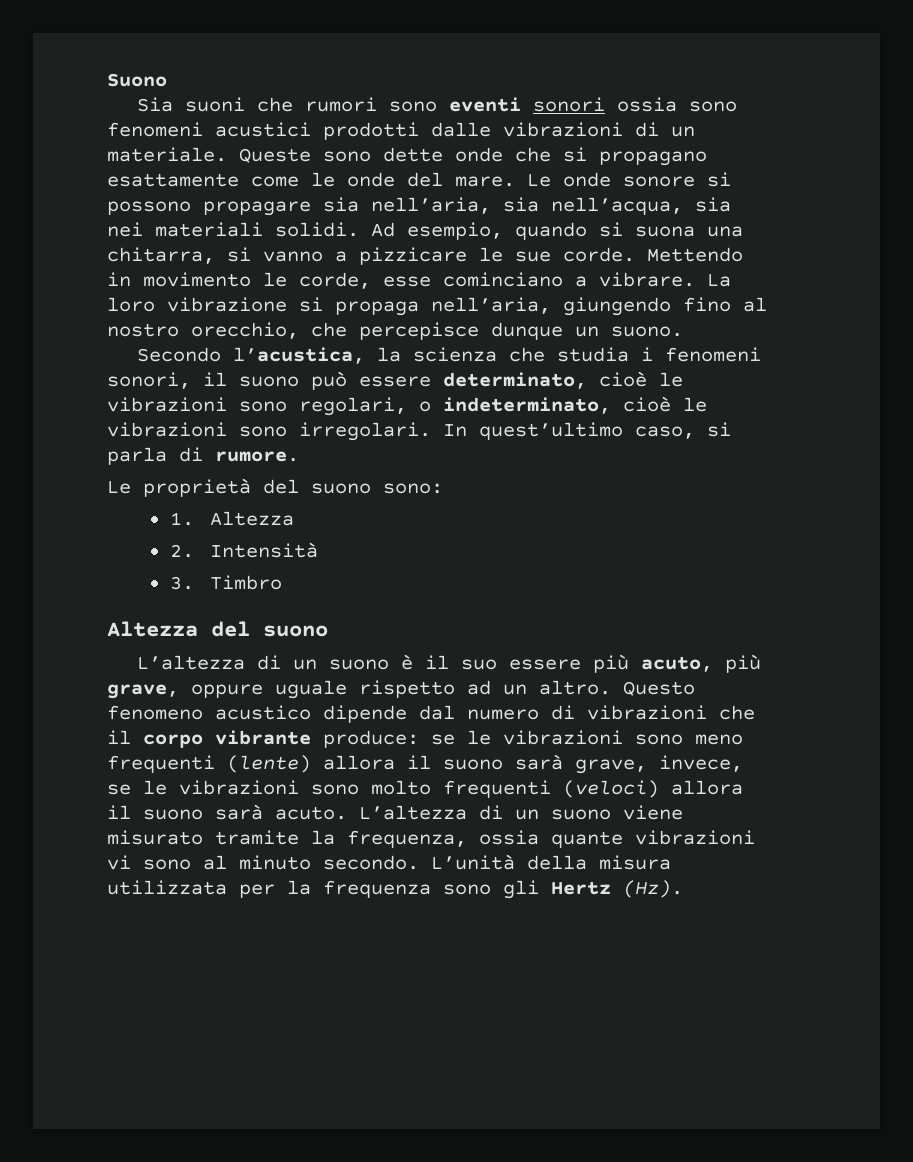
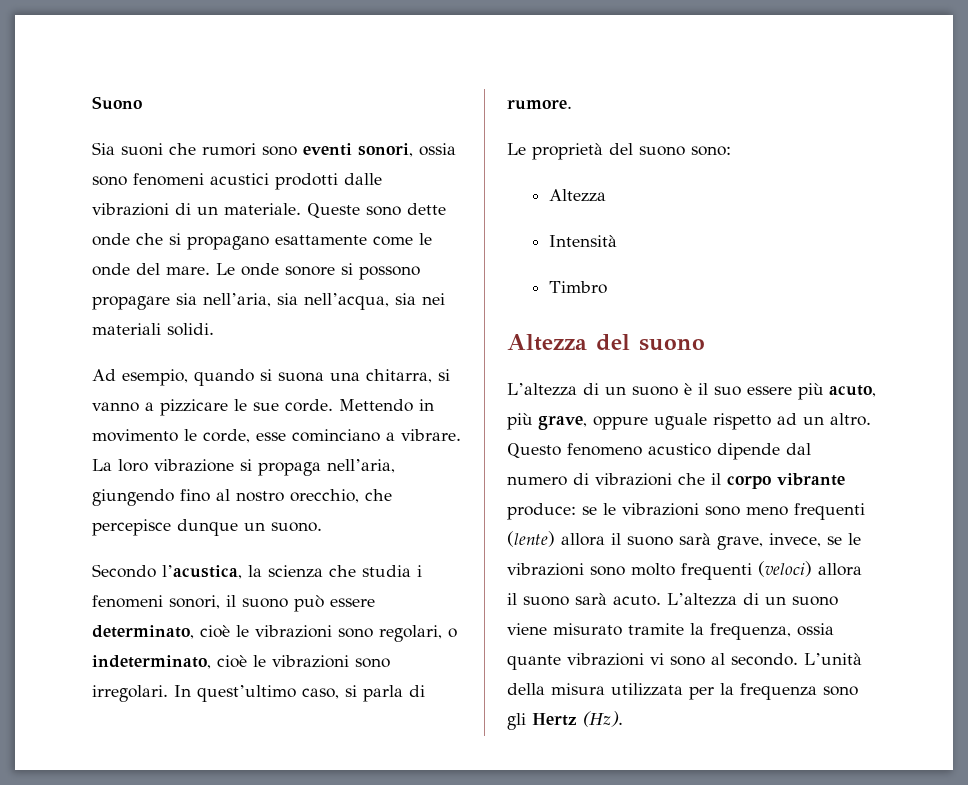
[532,97,605,112] sonori -> [358,143,413,157] sonori,
(359, 229) none -> (214, 329) //
[169,512,194,526] 1. -> (731, 151) none
[169,544,194,558] 2. -> (607, 195) none
[169,576,194,590] 3. -> (618, 241) none
[239,855,311,870] minuto -> (725, 659) none

